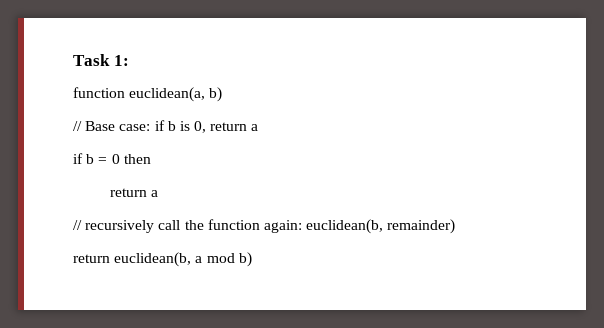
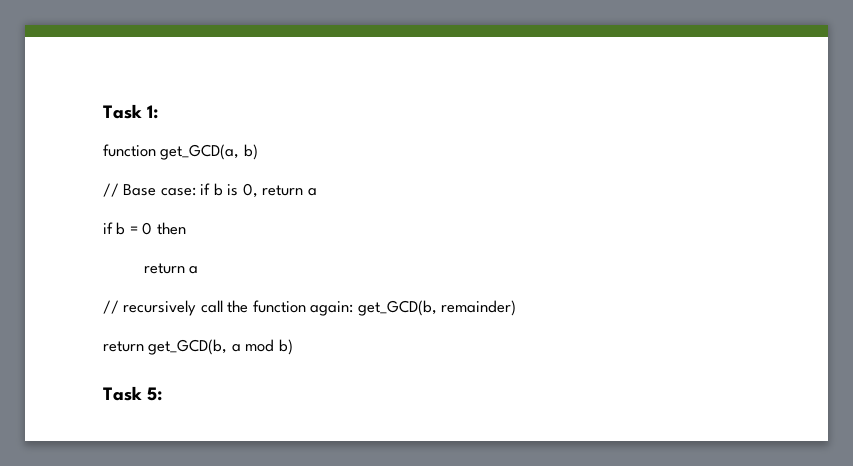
[129,87,206,102] euclidean(a, -> [160,144,240,160] get_GCD(a,
[306,219,384,234] euclidean(b, -> [357,300,437,316] get_GCD(b,
[114,252,192,267] euclidean(b, -> [148,339,228,355] get_GCD(b,
(252, 259) none -> [103,386,163,401] // Task 5:

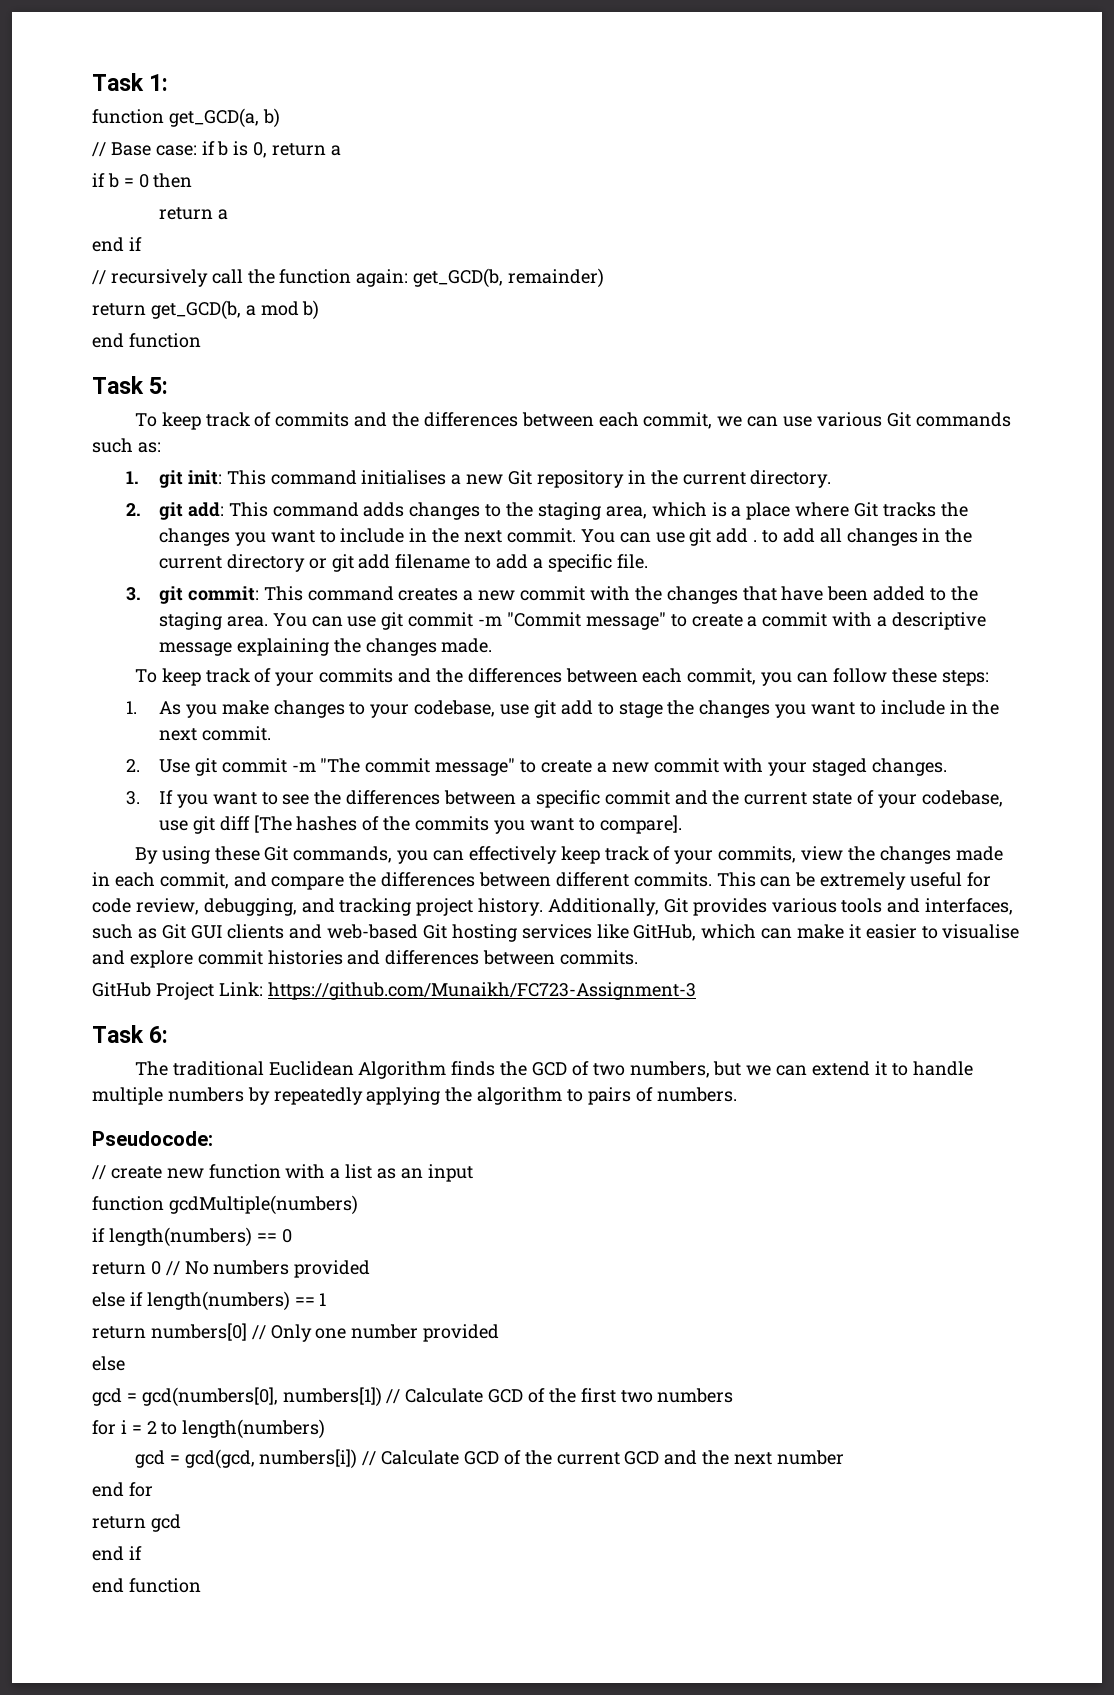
(199, 270) none -> [92,237,142,252] // end if
(293, 347) none -> [92,333,201,348] // end function
(163, 394) none -> [134,412,1011,430] [92,438,161,453] [125,470,832,488] [125,502,968,520] [159,528,973,546] [159,554,648,572] [125,586,978,604] [159,612,986,630] [159,638,493,656] [134,668,989,686] [125,700,1000,718] [159,726,271,741] [125,758,947,776] [125,790,1003,808] [159,815,682,834] [134,846,1003,864] [92,872,991,890] [92,898,1014,916] [92,924,1020,942] [92,950,639,968] [92,982,696,1000] [92,1025,169,1043] [134,1061,973,1079] [92,1087,737,1105] [92,1131,213,1146] [92,1164,473,1182] [92,1195,358,1215] [92,1227,292,1247] [92,1260,371,1278] [92,1291,327,1311] [92,1323,500,1342] [92,1356,125,1371] [92,1387,734,1407] [92,1419,326,1439] [134,1449,844,1469] [92,1482,153,1497] [92,1514,181,1532] [92,1546,142,1561] [92,1578,201,1593] // To keep track of commits and the differences between each commit, we can use various Git commands such as: // 1. git init: This command initialises a new Git repository in the current directory. // 2. git add: This command adds changes to the staging area, which is a place where Git tracks the changes you want to include in the next commit. You can use git add . to add all changes in the current directory or git add filename to add a specific file. // 3. git commit: This command creates a new commit with the changes that have been added to the staging area. You can use git commit -m "Commit message" to create a commit with a descriptive message explaining the changes made. // To keep track of your commits and the differences between each commit, you can follow these steps: // 1. As you make changes to your codebase, use git add to stage the changes you want to include in the next commit. // 2. Use git commit -m "The commit message" to create a new commit with your staged changes. // 3. If you want to see the differences between a specific commit and the current state of your codebase, use git diff [The hashes of the commits you want to compare]. // By using these Git commands, you can effectively keep track of your commits, view the changes made in each commit, and compare the differences between different commits. This can be extremely useful for code review, debugging, and tracking project history. Additionally, Git provides various tools and interfaces, such as Git GUI clients and web-based Git hosting services like GitHub, which can make it easier to visualise and explore commit histories and differences between commits. // GitHub Project Link: https://github.com/Munaikh/FC723-Assignment-3 // Task 6: // The traditional Euclidean Algorithm finds the GCD of two numbers, but we can extend it to handle multiple numbers by repeatedly applying the algorithm to pairs of numbers. // Pseudocode: // // create new function with a list as an input // function gcdMultiple(numbers) // if length(numbers) == 0 // return 0 // No numbers provided // else if length(numbers) == 1 // return numbers[0] // Only one number provided // else // gcd = gcd(numbers[0], numbers[1]) // Calculate GCD of the first two numbers // for i = 2 to length(numbers) // gcd = gcd(gcd, numbers[i]) // Calculate GCD of the current GCD and the next number // end for // return gcd // end if // end function

